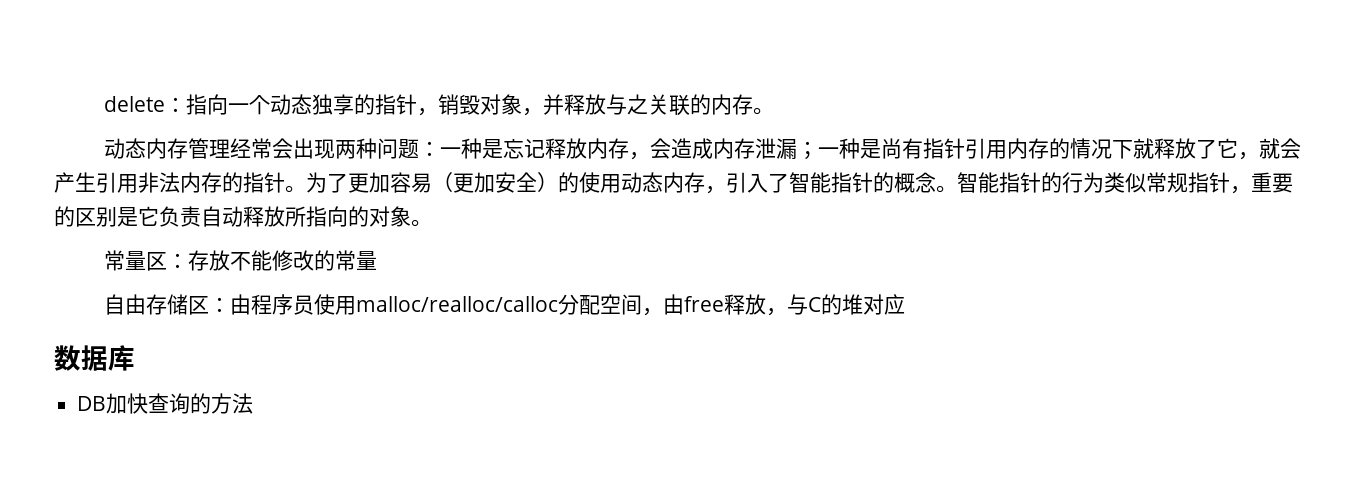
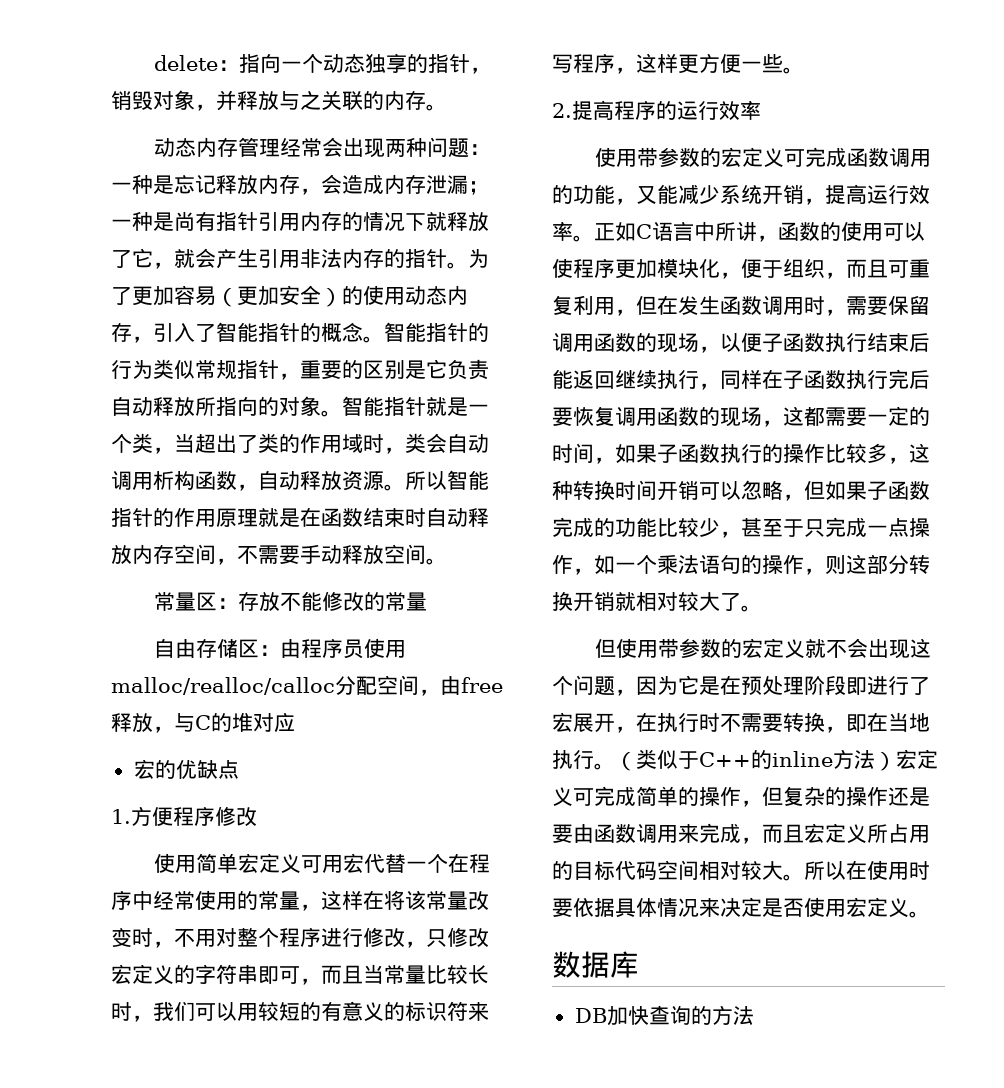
(432, 223) none -> [342,396,489,416] [111,433,489,454] [111,470,489,491] [111,507,489,527] [111,544,447,565] 智能指针就是一个类，当超出了类的作用域时，类会自动调用析构函数，自动释放资源。所以智能指针的作用原理就是在函数结束时自动释放内存空间，不需要手动释放空间。
(905, 304) none -> [133,759,239,779] [111,806,257,826] [154,853,491,874] [111,890,489,911] [111,927,489,948] [111,964,489,985] [111,1001,489,1022] [552,53,804,74] [552,100,761,120] [595,147,932,168] [552,184,930,205] [552,221,925,242] [552,258,930,279] [552,295,930,316] [552,333,930,353] [552,369,930,390] [552,406,930,427] [552,443,930,464] [552,480,930,501] [552,517,930,538] [552,554,930,575] [552,591,762,612] [595,638,932,659] [552,675,930,696] [552,712,930,733] [552,749,938,771] [552,786,930,807] [552,823,930,844] [552,860,930,881] [552,897,930,918] // 宏的优缺点 // 1.方便程序修改 // 使用简单宏定义可用宏代替一个在程序中经常使用的常量，这样在将该常量改变时，不用对整个程序进行修改，只修改宏定义的字符串即可，而且当常量比较长时，我们可以用较短的有意义的标识符来写程序，这样更方便一些。 // 2.提高程序的运行效率 // 使用带参数的宏定义可完成函数调用的功能，又能减少系统开销，提高运行效率。正如C语言中所讲，函数的使用可以使程序更加模块化，便于组织，而且可重复利用，但在发生函数调用时，需要保留调用函数的现场，以便子函数执行结束后能返回继续执行，同样在子函数执行完后要恢复调用函数的现场，这都需要一定的时间，如果子函数执行的操作比较多，这种转换时间开销可以忽略，但如果子函数完成的功能比较少，甚至于只完成一点操作，如一个乘法语句的操作，则这部分转换开销就相对较大了。 // 但使用带参数的宏定义就不会出现这个问题，因为它是在预处理阶段即进行了宏展开，在执行时不需要转换，即在当地执行。（类似于C++的inline方法）宏定义可完成简单的操作，但复杂的操作还是要由函数调用来完成，而且宏定义所占用的目标代码空间相对较大。所以在使用时要依据具体情况来决定是否使用宏定义。

